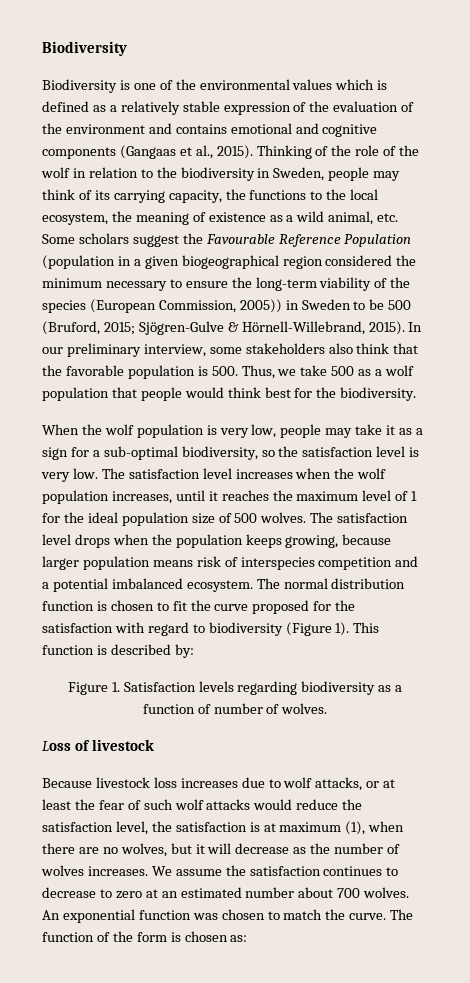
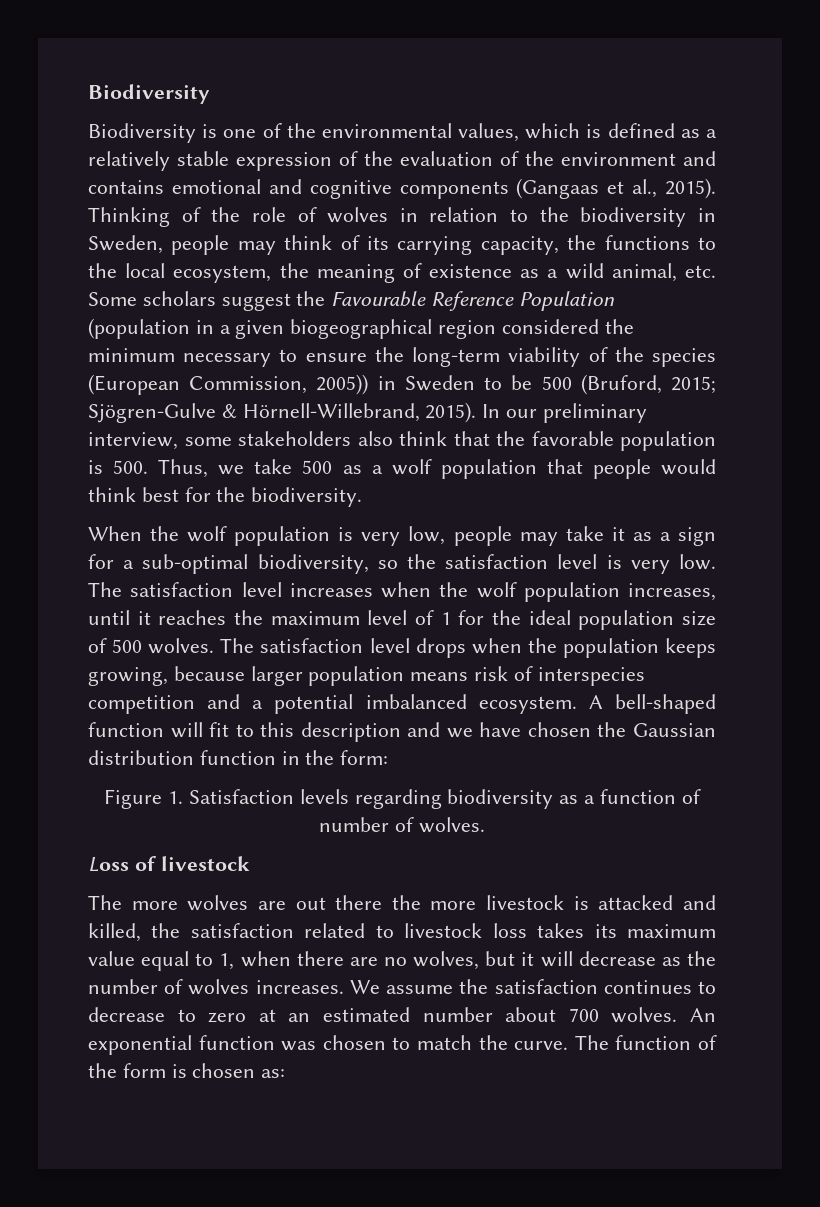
[292,79,333,90] values -> [458,123,520,142] values,
[399,145,420,156] [41,167,70,178] the wolf -> [327,207,389,223] wolves
[256,578,406,589] [42,600,356,614] [42,622,380,636] [42,644,194,658] The normal distribution function is chosen to fit the curve proposed for the satisfaction with regard to biodiversity (Figure 1). This function is described by: -> [588,694,716,714] [88,722,716,742] [88,750,389,765] A bell-shaped function will fit to this description and we have chosen the Gaussian distribution function in the form:
[42,777,396,791] [42,799,363,810] [42,821,366,835] Because livestock loss increases due to wolf attacks, or at least the fear of such wolf attacks would reduce the satisfaction level, the satisfaction is at maximum (1), -> [88,895,716,911] [88,923,717,942] [88,951,235,971] The more wolves are out there the more livestock is attacked and killed, the satisfaction related to livestock loss takes its maximum value equal to 1,

